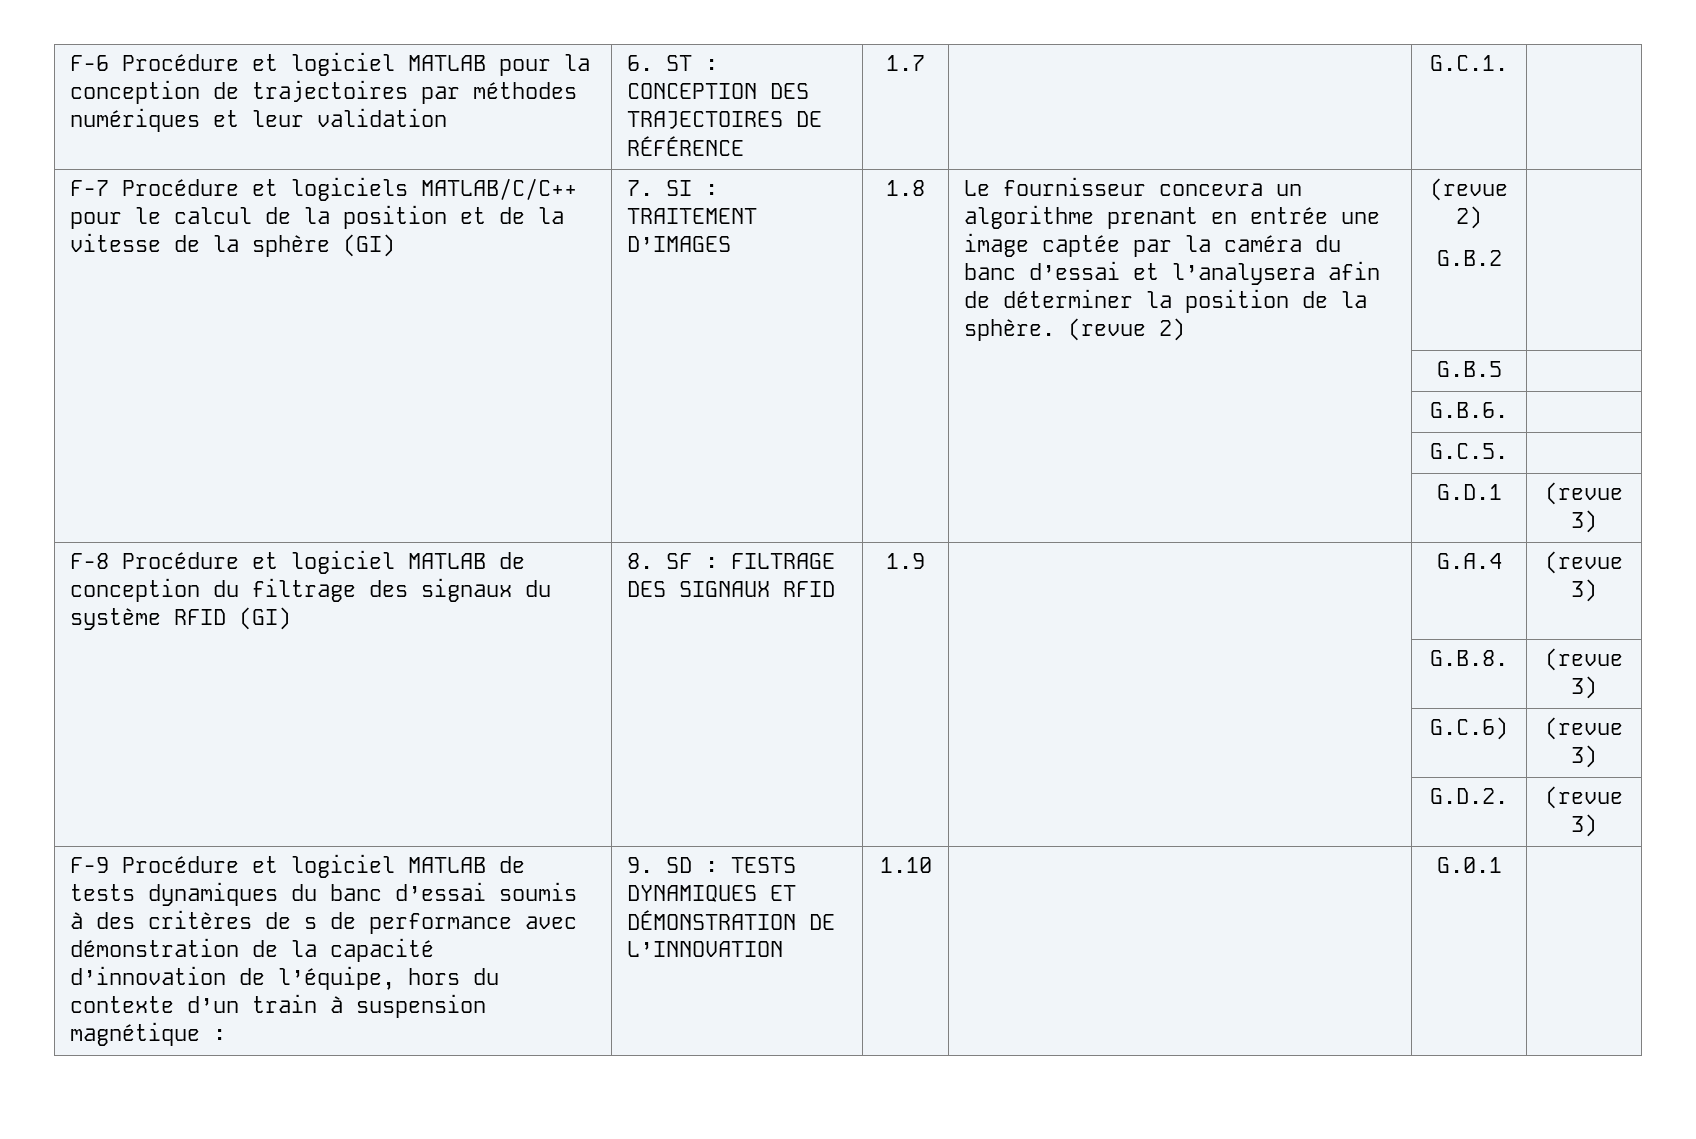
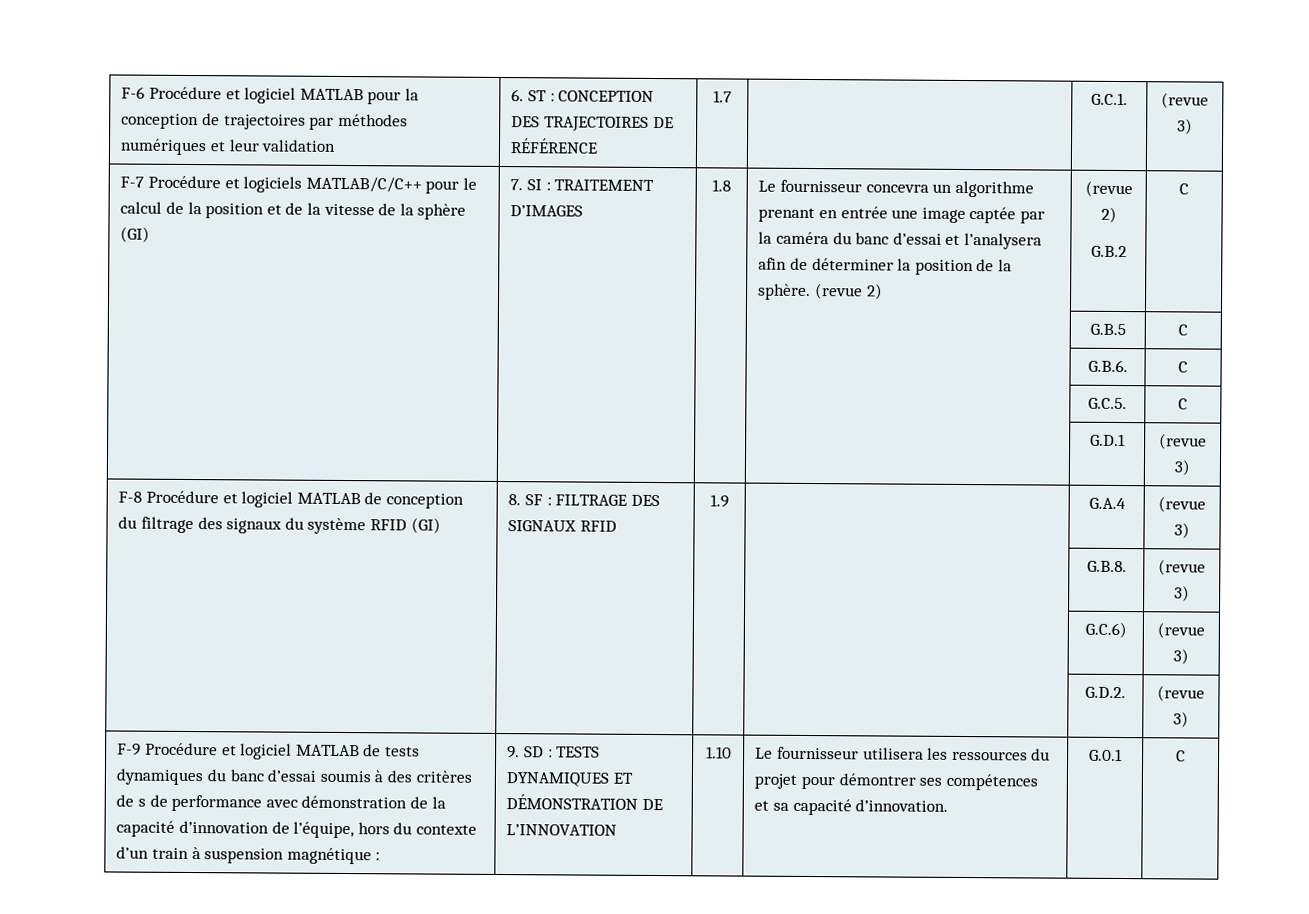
(1508, 63) none -> [1161,92,1209,109] [1177,118,1193,135] (revue 3)
(1502, 258) none -> [1179,183,1189,195] C
(1502, 369) none -> [1178,324,1188,336] C
(1508, 410) none -> [1178,361,1188,373] C
(1508, 451) none -> [1178,398,1188,410] C
(932, 865) none -> [755,746,1051,761] [754,773,1038,791] [754,798,949,816] Le fournisseur utilisera les ressources du projet pour démontrer ses compétences et sa capacité d’innovation.
(1502, 865) none -> [1176,750,1186,762] C

